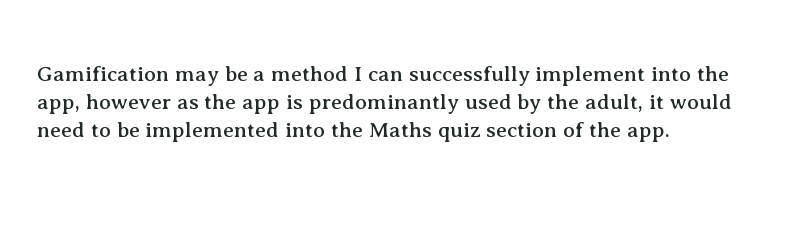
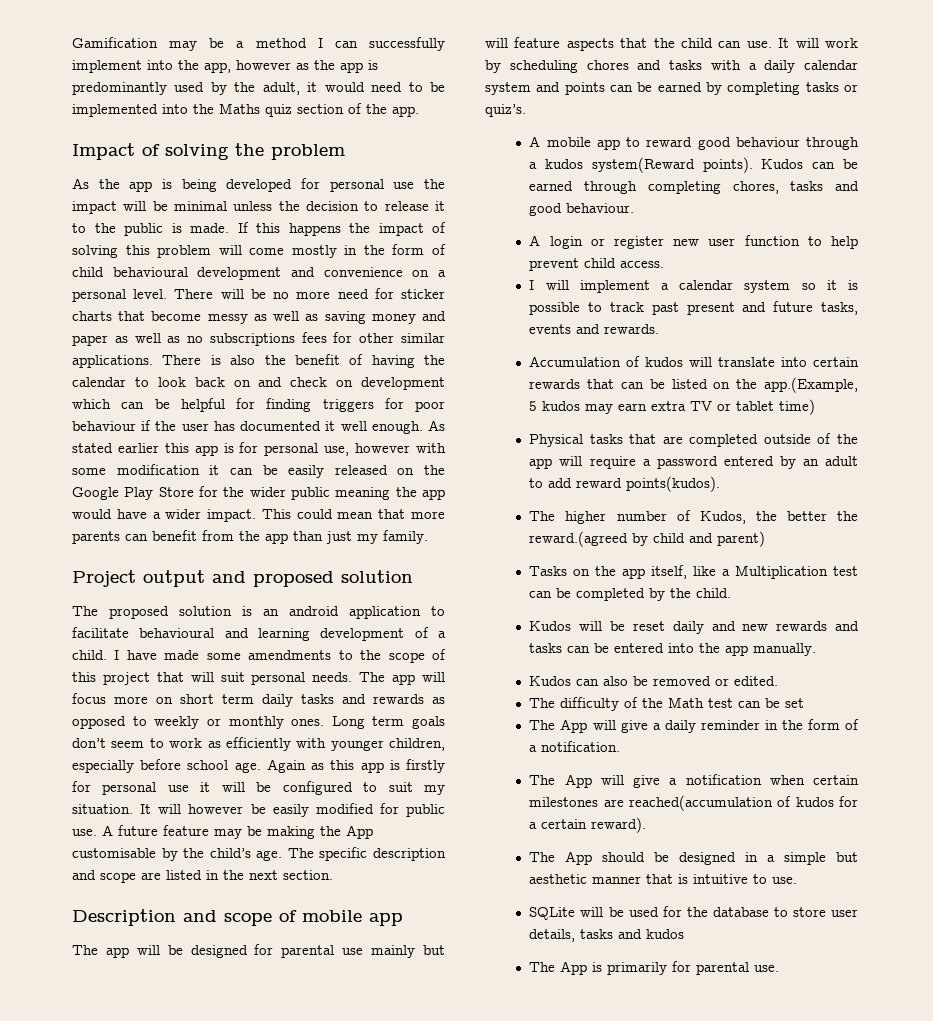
(670, 134) none -> [72,143,345,160] [72,178,446,192] [72,201,445,214] [72,222,446,236] [72,244,446,258] [72,267,446,280] [72,288,446,302] [72,311,447,324] [72,332,445,346] [72,354,445,368] [72,377,445,390] [72,398,445,412] [72,420,446,434] [72,442,446,456] [72,464,445,478] [72,486,445,500] [72,509,445,522] [72,530,428,544] [72,570,413,587] [72,606,445,619] [72,627,446,641] [72,649,447,663] [72,672,446,685] [72,693,445,707] [72,716,445,729] [72,737,445,751] [72,759,446,773] [72,781,446,795] [72,803,445,817] [72,825,373,839] [72,847,446,861] [72,870,333,883] [72,909,403,926] [72,944,446,958] [485,37,858,51] [485,60,858,73] [485,82,858,95] [485,104,526,117] [529,136,859,150] [529,157,858,173] [529,181,859,194] [529,203,635,216] [529,235,858,249] [529,258,665,271] [529,280,859,293] [529,301,858,315] [529,324,660,334] [529,356,859,367] [529,377,858,393] [529,399,816,415] [529,433,858,447] [529,456,859,469] [529,476,721,492] [529,510,858,524] [529,531,766,547] [529,565,858,579] [529,588,732,601] [529,621,859,634] [529,643,817,656] [529,676,779,686] [529,697,805,711] [529,719,859,733] [529,741,621,752] [529,774,859,788] [529,795,858,811] [529,817,647,833] [529,851,859,865] [529,874,798,884] [529,906,858,920] [529,929,685,942] [529,961,780,975] // Impact of solving the problem // As the app is being developed for personal use the impact will be minimal unless the decision to release it to the public is made. If this happens the impact of solving this problem will come mostly in the form of child behavioural development and convenience on a personal level. There will be no more need for sticker charts that become messy as well as saving money and paper as well as no subscriptions fees for other similar applications. There is also the benefit of having the calendar to look back on and check on development which can be helpful for finding triggers for poor behaviour if the user has documented it well enough. As stated earlier this app is for personal use, however with some modification it can be easily released on the Google Play Store for the wider public meaning the app would have a wider impact. This could mean that more parents can benefit from the app than just my family. // Project output and proposed solution // The proposed solution is an android application to facilitate behavioural and learning development of a child. I have made some amendments to the scope of this project that will suit personal needs. The app will focus more on short term daily tasks and rewards as opposed to weekly or monthly ones. Long term goals don’t seem to work as efficiently with younger children, especially before school age. Again as this app is firstly for personal use it will be configured to suit my situation. It will however be easily modified for public use. A future feature may be making the App customisable by the child’s age. The specific description and scope are listed in the next section. // Description and scope of mobile app // The app will be designed for parental use mainly but will feature aspects that the child can use. It will work by scheduling chores and tasks with a daily calendar system and points can be earned by completing tasks or quiz’s. // A mobile app to reward good behaviour through a kudos system(Reward points). Kudos can be earned through completing chores, tasks and good behaviour. // A login or register new user function to help prevent child access. // I will implement a calendar system so it is possible to track past present and future tasks, events and rewards. // Accumulation of kudos will translate into certain rewards that can be listed on the app.(Example, 5 kudos may earn extra TV or tablet time) // Physical tasks that are completed outside of the app will require a password entered by an adult to add reward points(kudos). // The higher number of Kudos, the better the reward.(agreed by child and parent) // Tasks on the app itself, like a Multiplication test can be completed by the child. // Kudos will be reset daily and new rewards and tasks can be entered into the app manually. // Kudos can also be removed or edited. // The difficulty of the Math test can be set // The App will give a daily reminder in the form of a notification. // The App will give a notification when certain milestones are reached(accumulation of kudos for a certain reward). // The App should be designed in a simple but aesthetic manner that is intuitive to use. // SQLite will be used for the database to store user details, tasks and kudos // The App is primarily for parental use.

